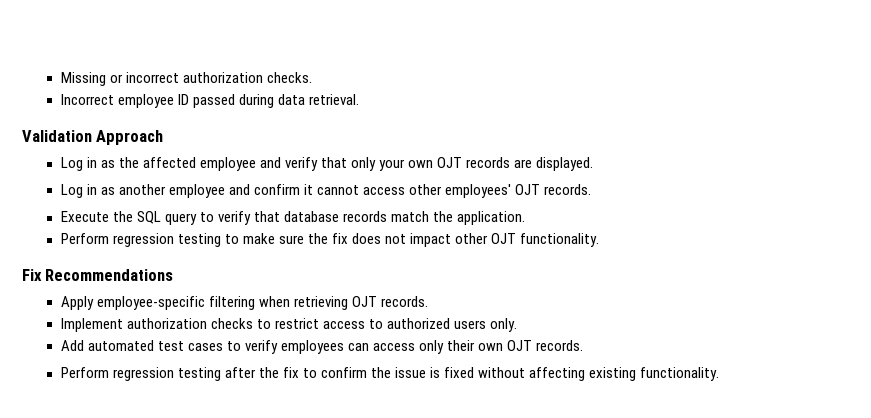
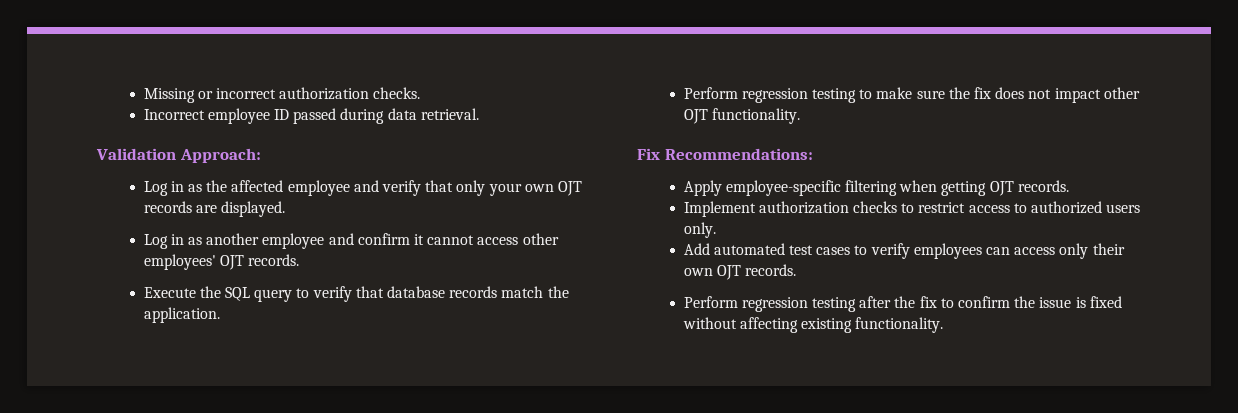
[96,130,164,145] Approach -> [179,148,261,163] Approach:
[45,269,174,281] Recommendations -> [664,148,813,160] Recommendations:
[293,296,348,310] retrieving -> [941,181,987,196] getting

